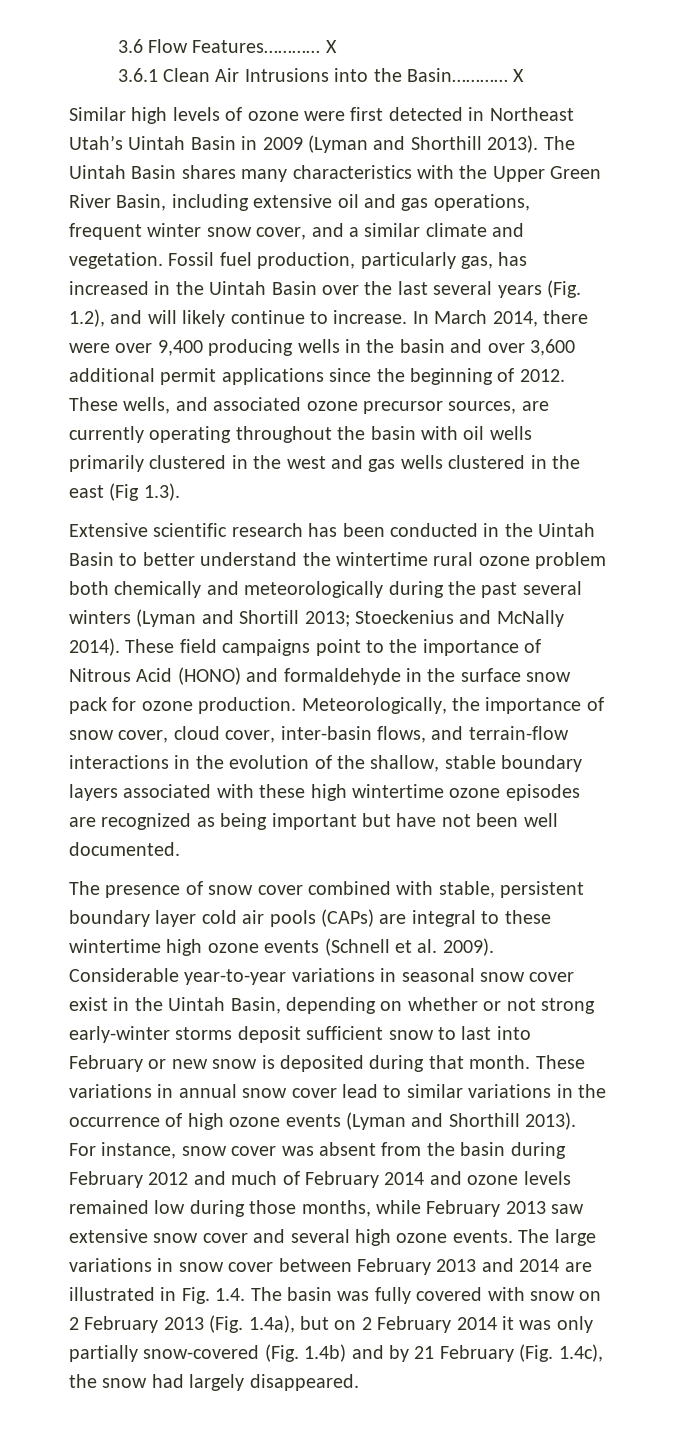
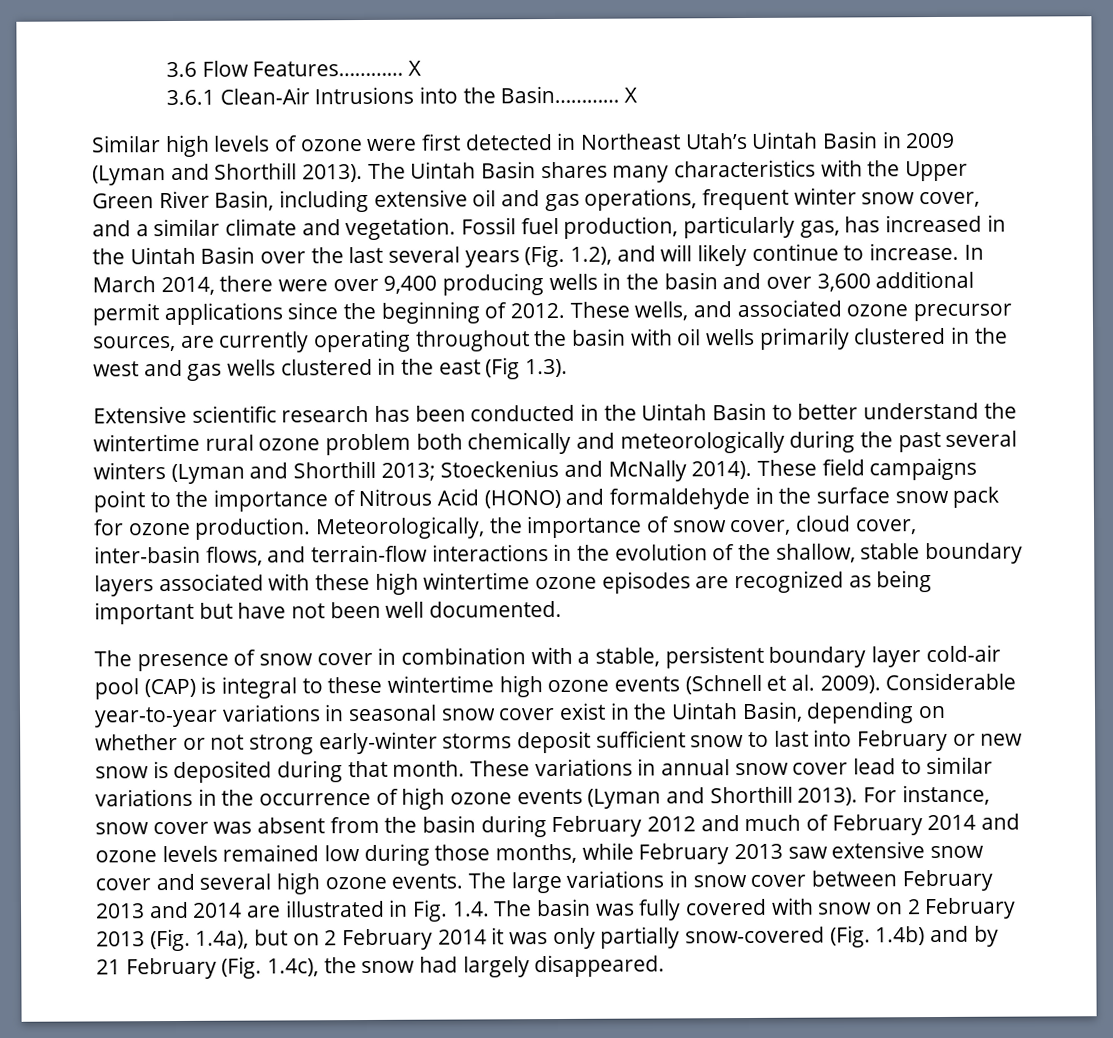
[162,68,240,82] Clean Air -> [219,87,310,105] Clean-Air
[239,610,300,624] Shortill -> [293,460,377,479] Shorthill
[308,881,585,898] [69,909,407,927] combined with stable, persistent boundary layer cold air pools (CAPs) are -> [377,644,1001,669] [94,676,217,700] in combination with a stable, persistent boundary layer cold-air pool (CAP) is

